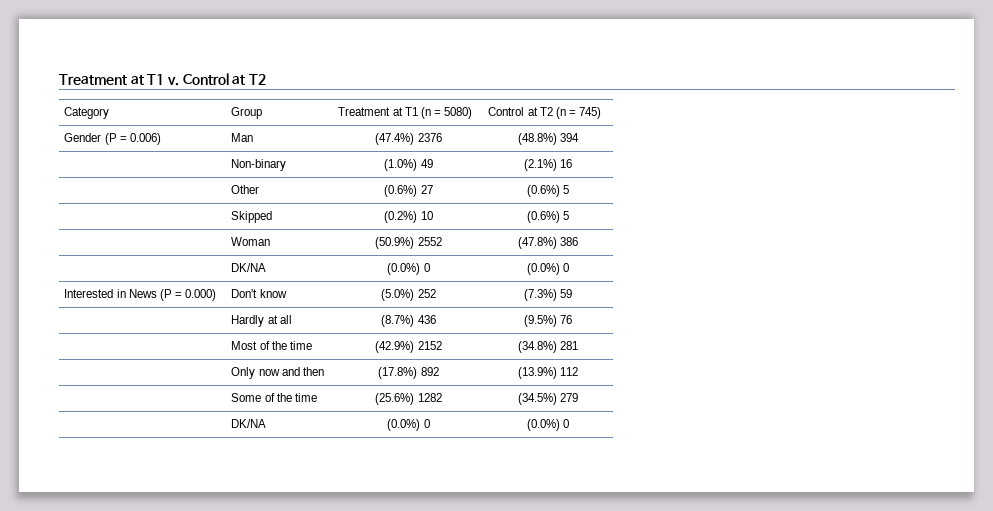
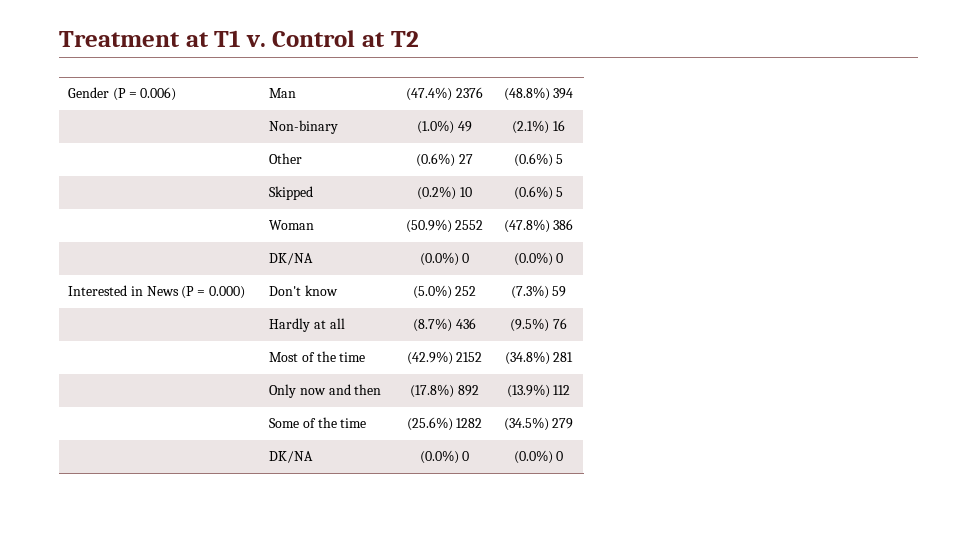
[64,107,110,119] [231,107,263,119] [338,107,472,119] [488,107,601,119] // Category | Group | Treatment at T1 (n = 5080) | Control at T2 (n = 745) -> (419, 39) none

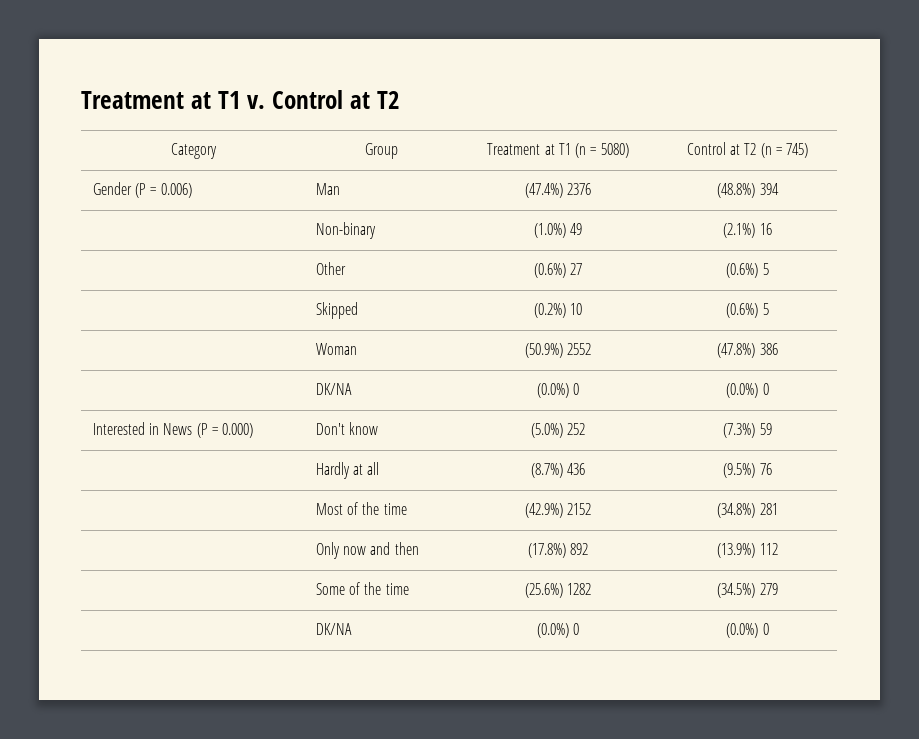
(419, 39) none -> [170,143,217,159] [364,143,398,159] [487,143,629,158] [686,142,809,158] // Category | Group | Treatment at T1 (n = 5080) | Control at T2 (n = 745)

